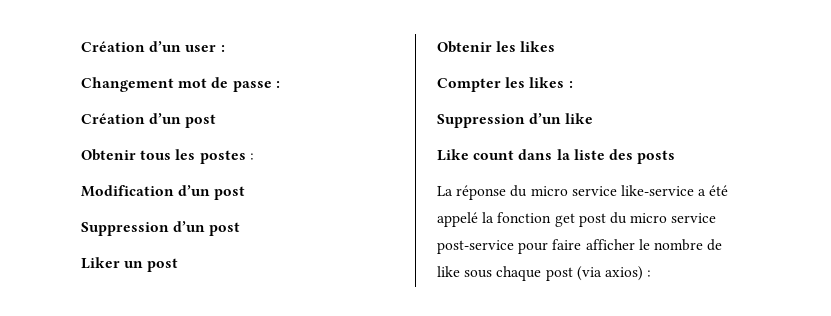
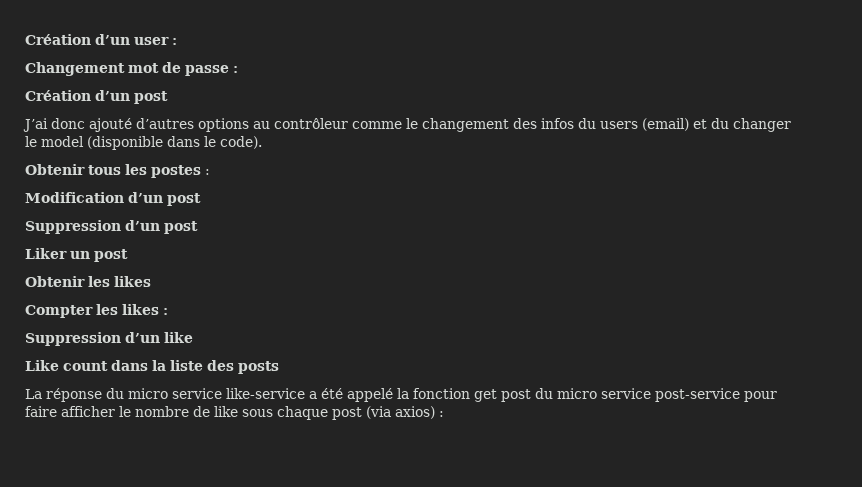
(217, 121) none -> [23,118,791,132] [25,136,262,150] // J’ai donc ajouté d’autres options au contrôleur comme le changement des infos du users (email) et du changer le model (disponible dans le code).

